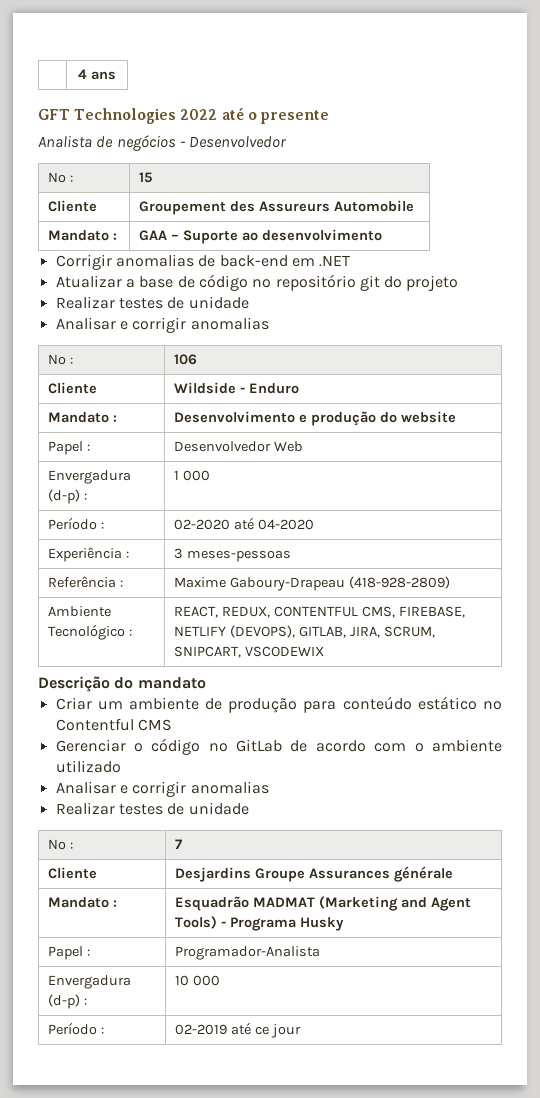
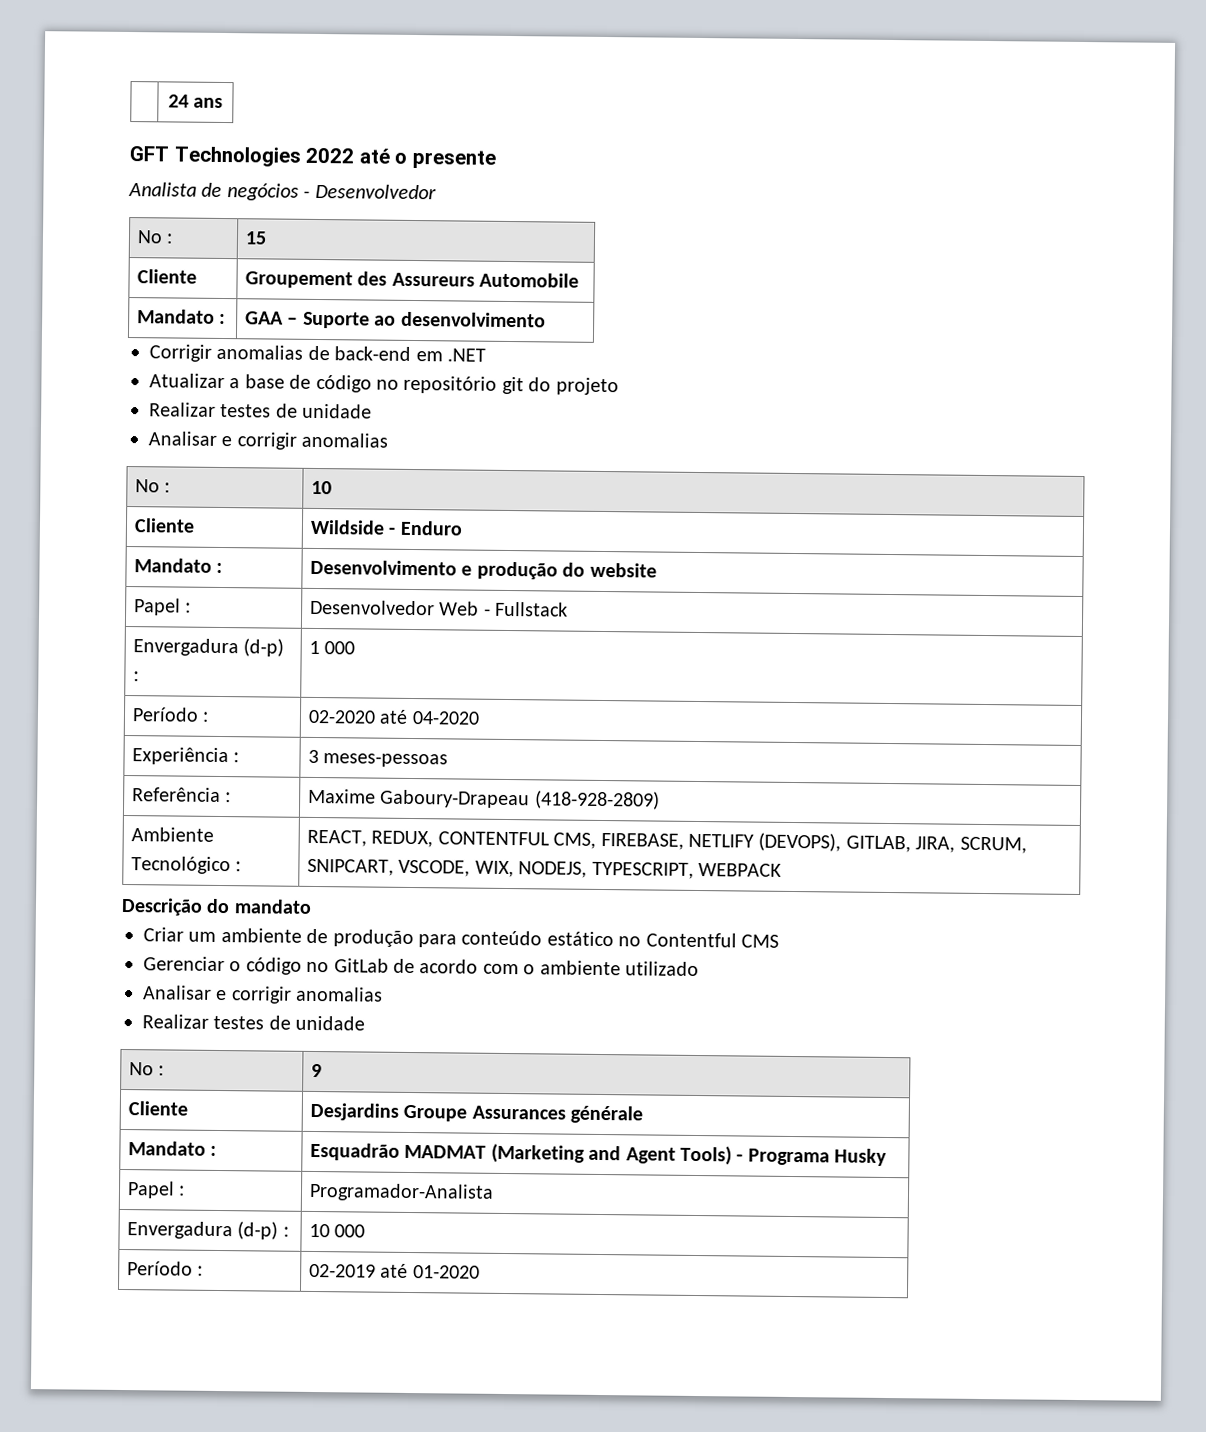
[78,69,88,79] | 4 -> [167,94,189,108] | 24
[174,354,198,365] 106 -> [310,480,332,495] 10
(304, 446) none -> [483,601,569,617] - Fullstack
[245,646,325,657] VSCODEWIX -> [398,859,782,879] VSCODE, WIX, NODEJS, TYPESCRIPT, WEBPACK
[175,839,183,849] 7 -> [310,1063,322,1078] 9
[255,1024,302,1038] ce jour -> [412,1265,480,1279] 01-2020

